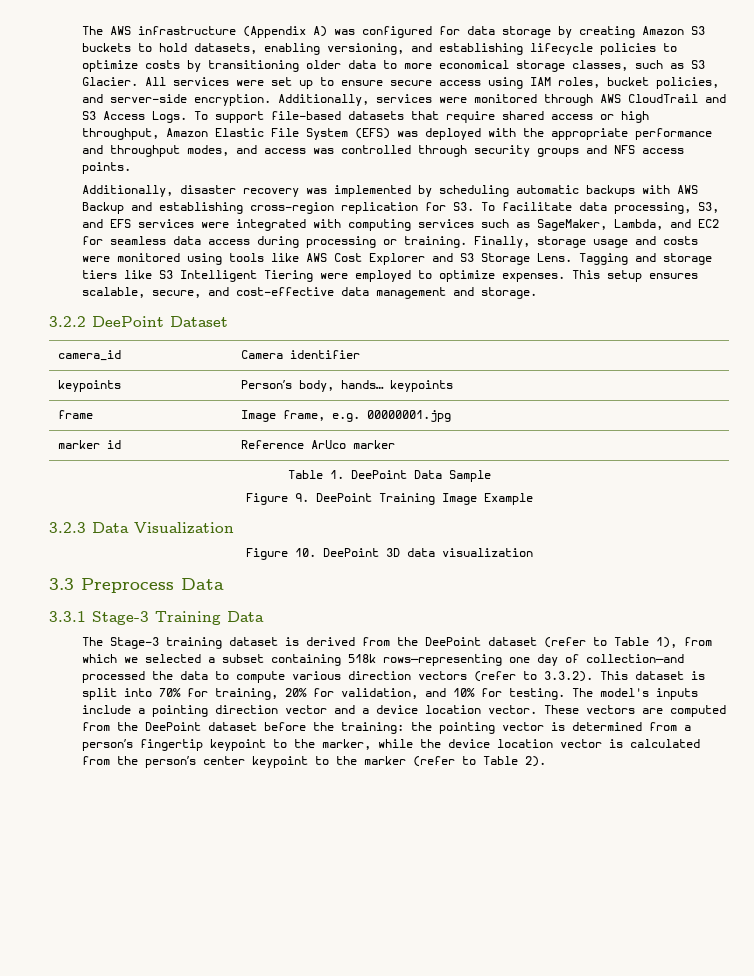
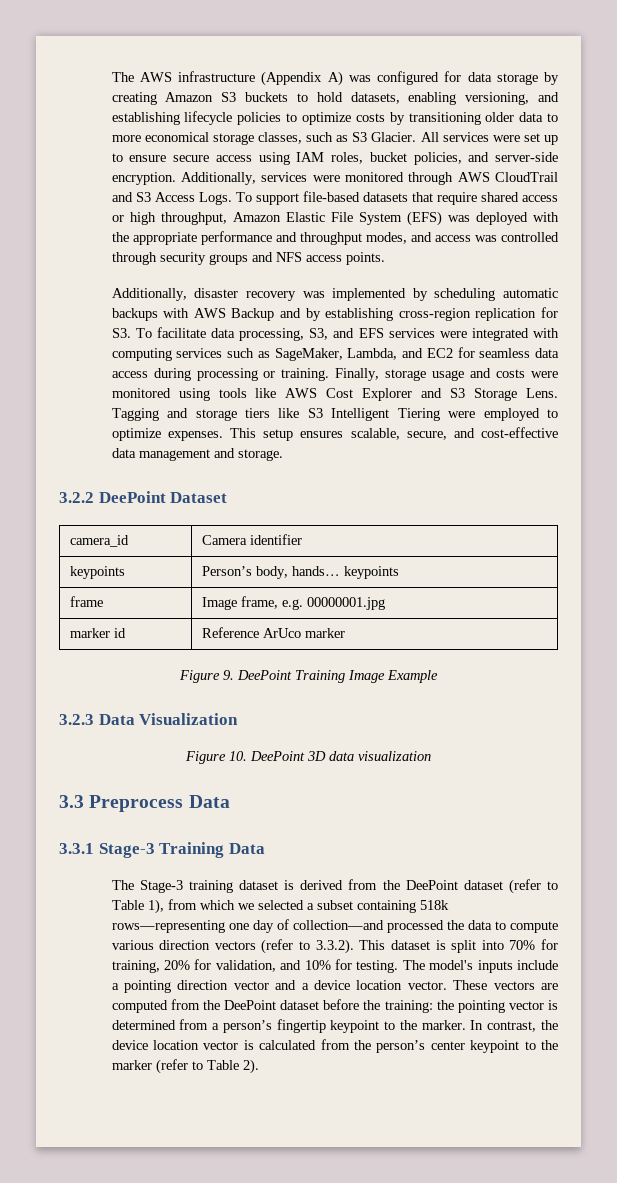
(153, 206) none -> [305,308,321,321] by
[287,470,491,482] // Table 1. DeePoint Data Sample -> (345, 633) none
[322,739,414,750] marker, while -> [421,1020,537,1032] marker. In contrast,

